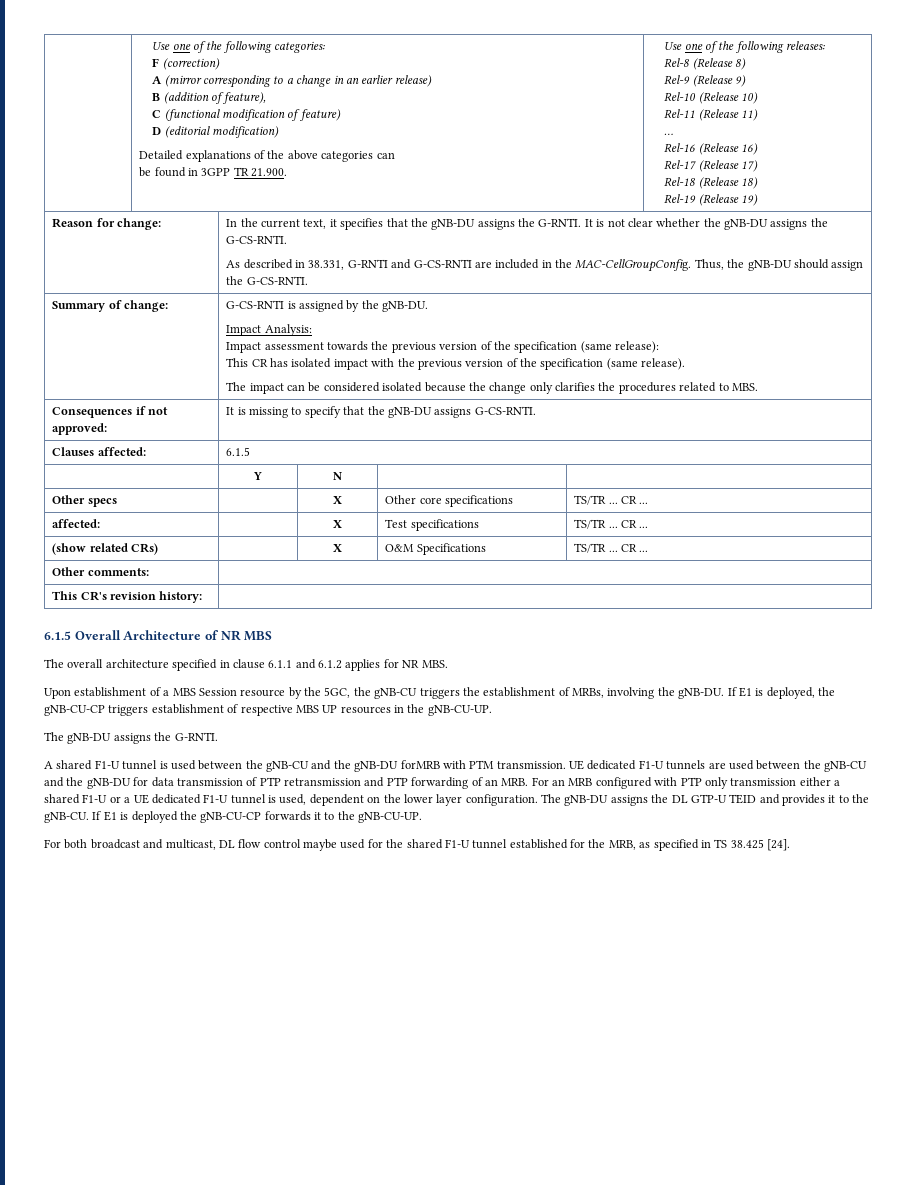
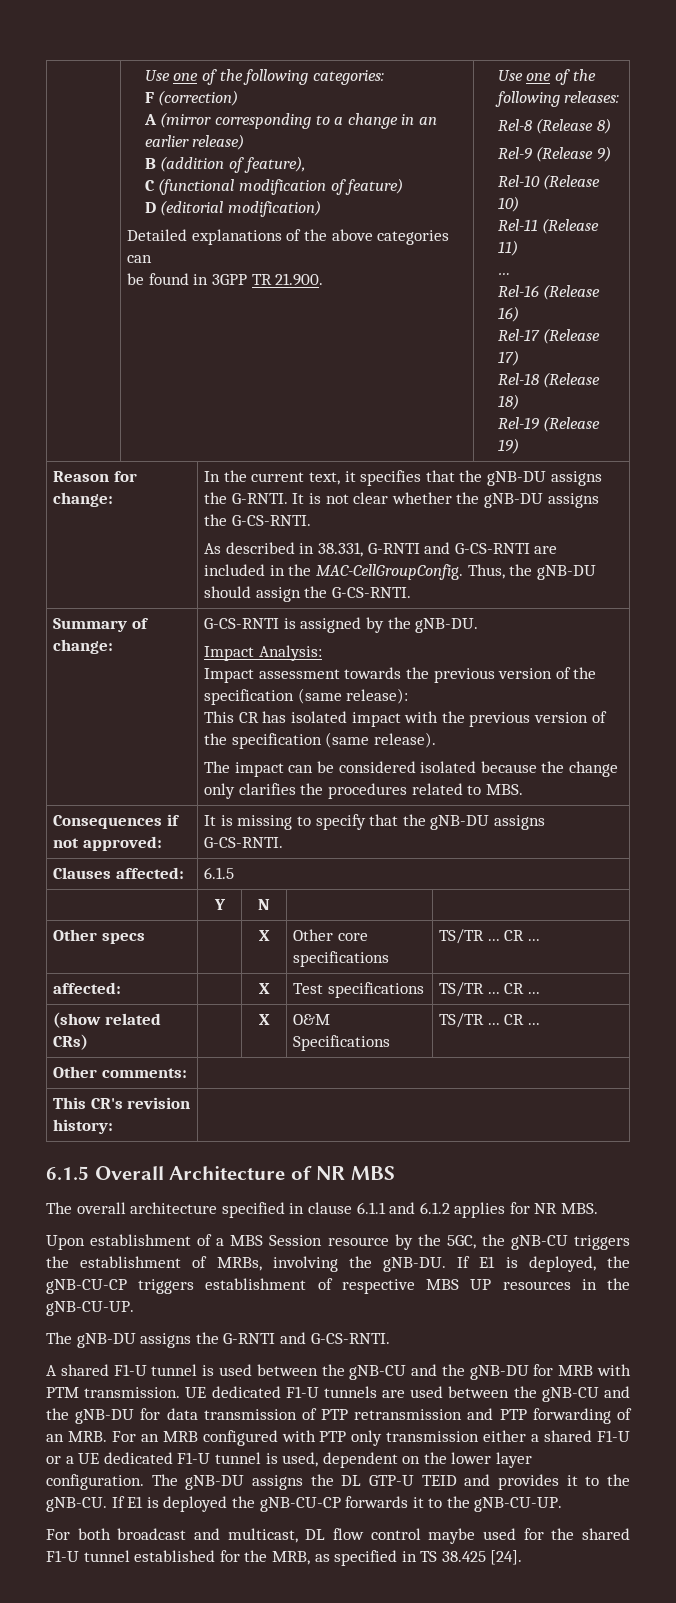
[174,732,218,741] G-RNTI. -> [223,1332,390,1344] G-RNTI and G-CS-RNTI.
[400,760,440,769] forMRB -> [533,1364,594,1376] for MRB

